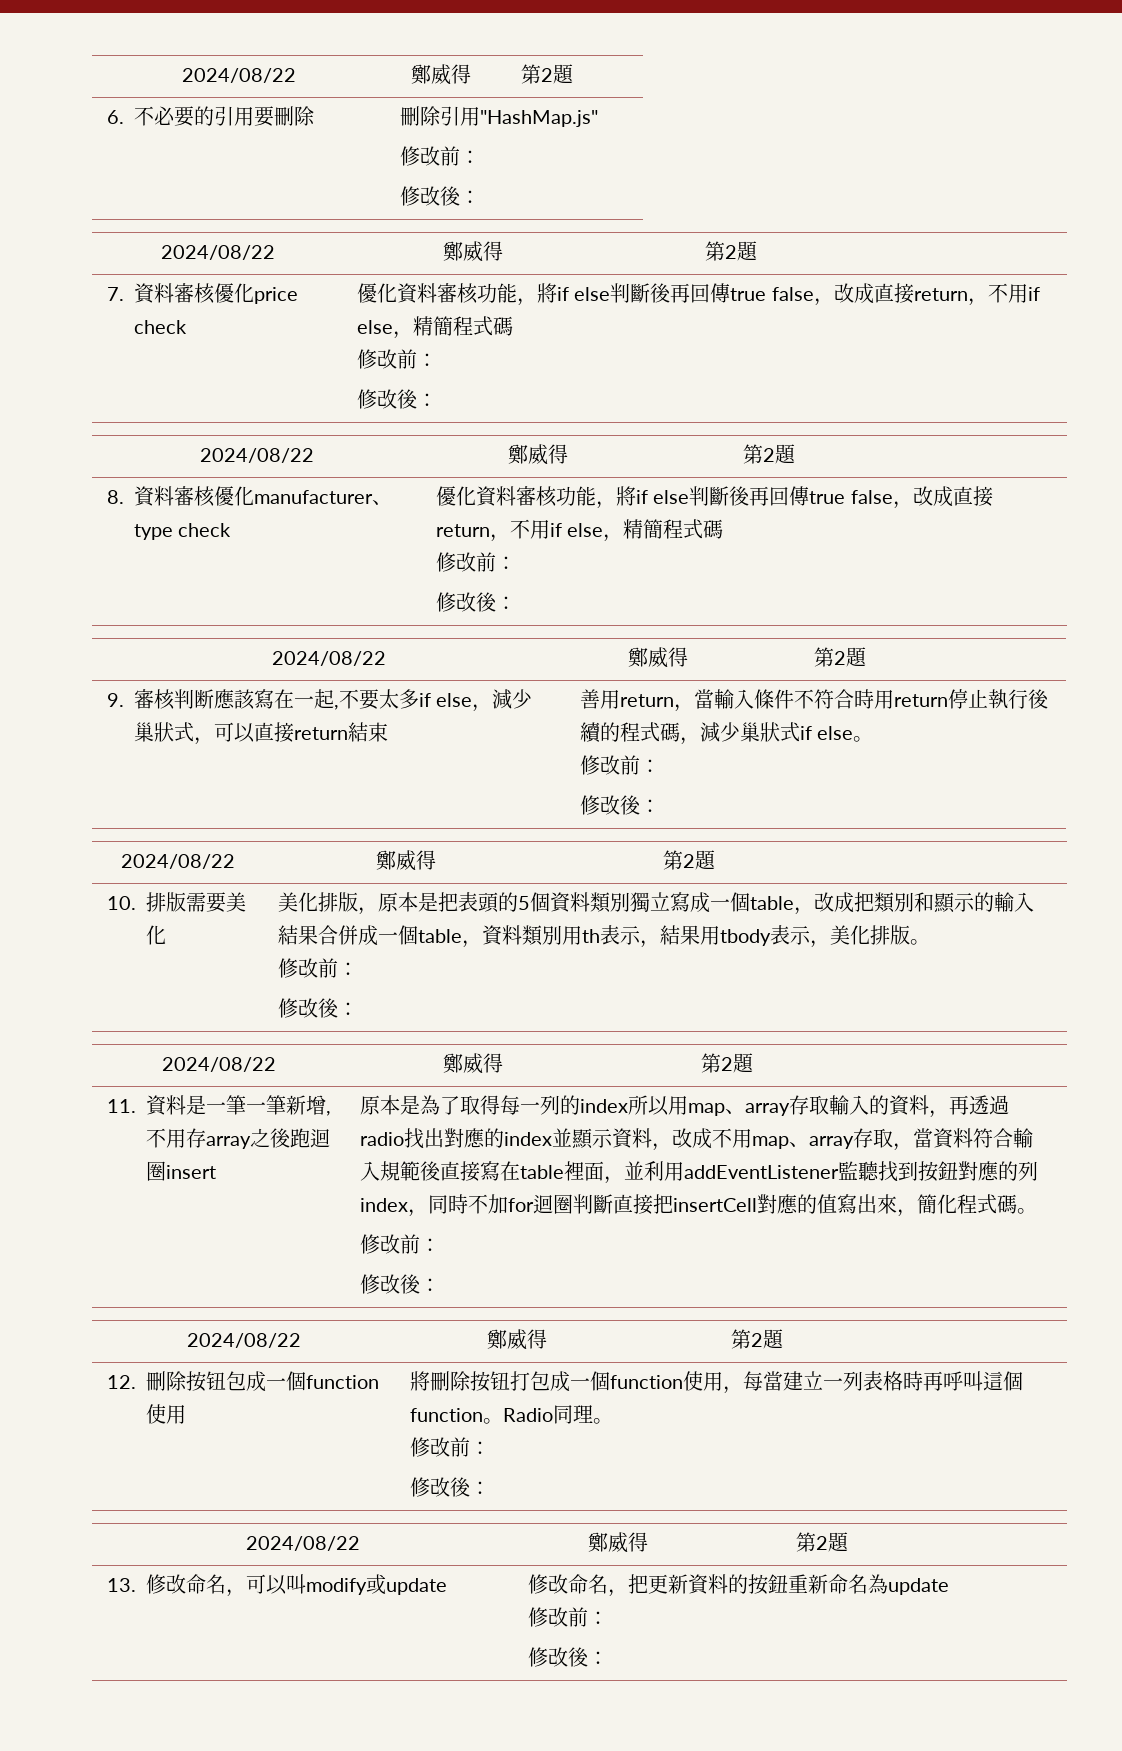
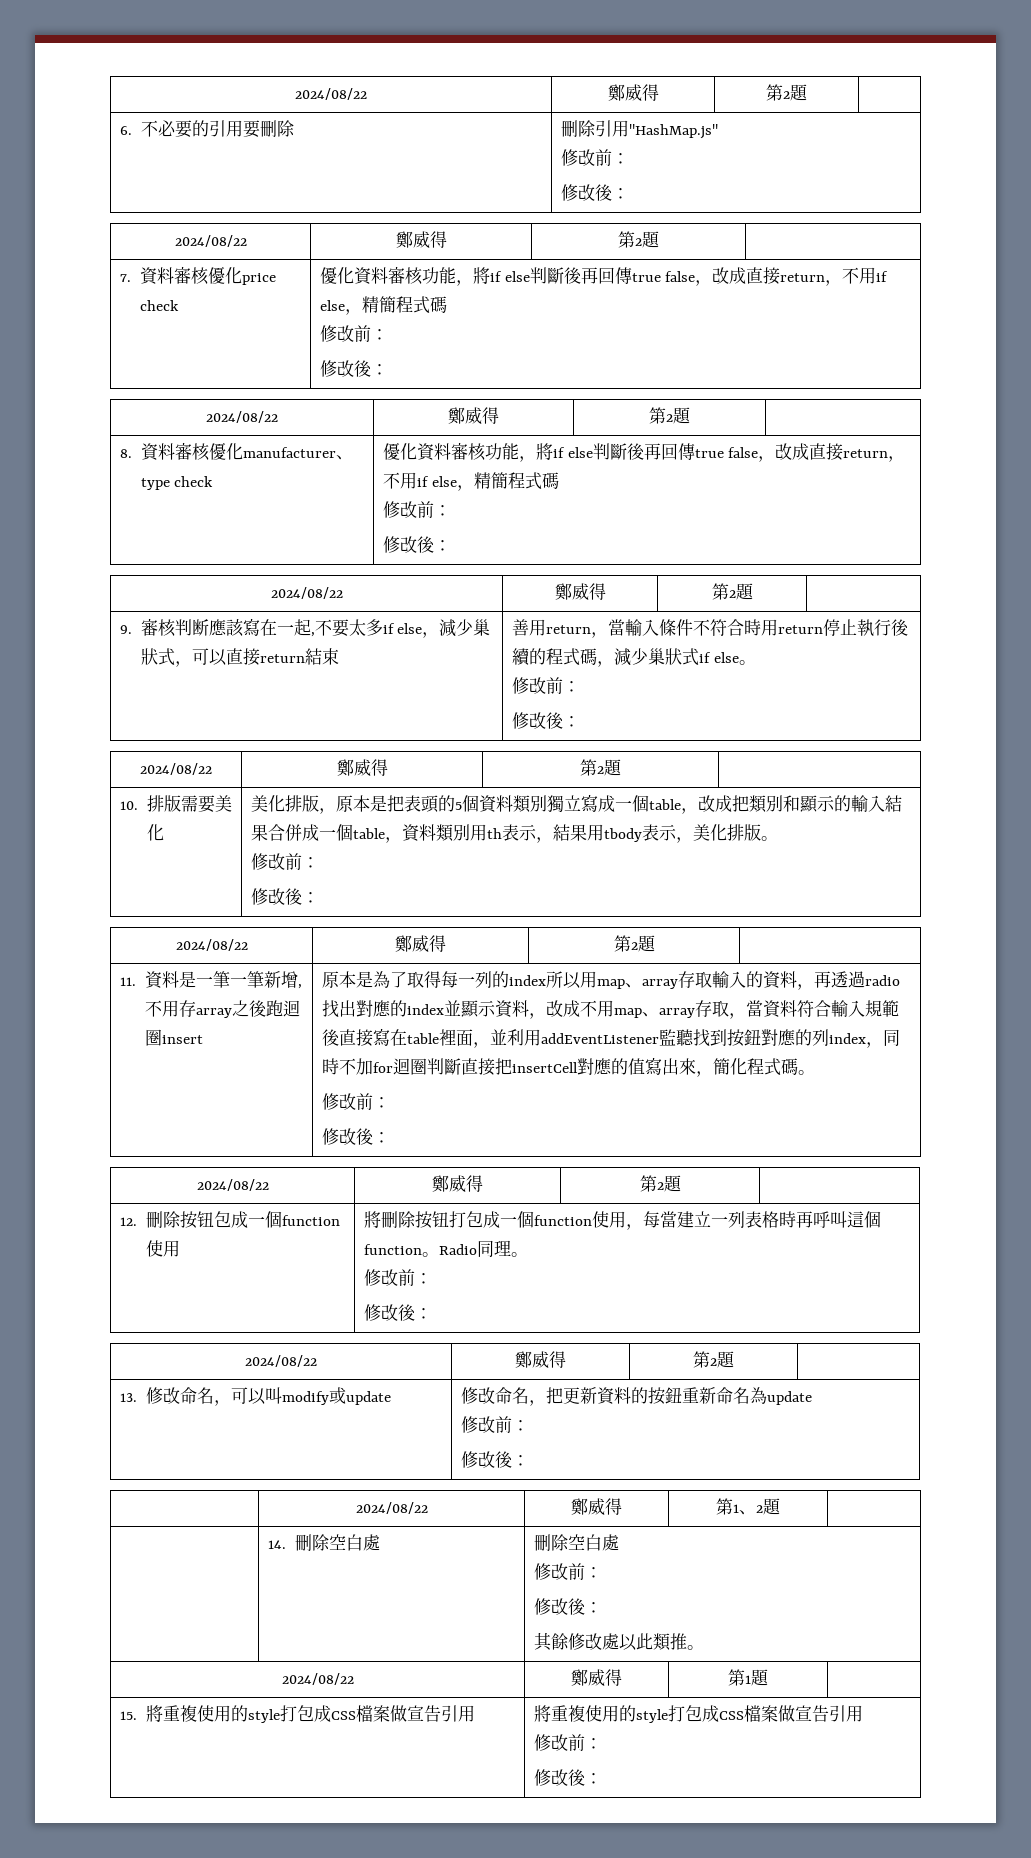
(608, 1658) none -> [355,1502,428,1514] [571,1498,622,1516] [716,1498,781,1515] [268,1534,380,1551] [534,1534,620,1551] [534,1563,603,1580] [534,1598,603,1615] [534,1632,705,1651] [281,1673,354,1685] [571,1669,622,1687] [728,1669,769,1686] [120,1705,475,1723] [534,1705,864,1723] [534,1734,603,1751] [534,1769,603,1786] // | 2024/08/22 | 鄭威得 | 第1、2題 | // | 14.刪除空白處 | 刪除空白處 // 修改前： // 修改後： // 其餘修改處以此類推。 // 2024/08/22 | 鄭威得 | 第1題 | // 15.將重複使用的style打包成CSS檔案做宣告引用 | 將重複使用的style打包成CSS檔案做宣告引用 // 修改前： // 修改後：

